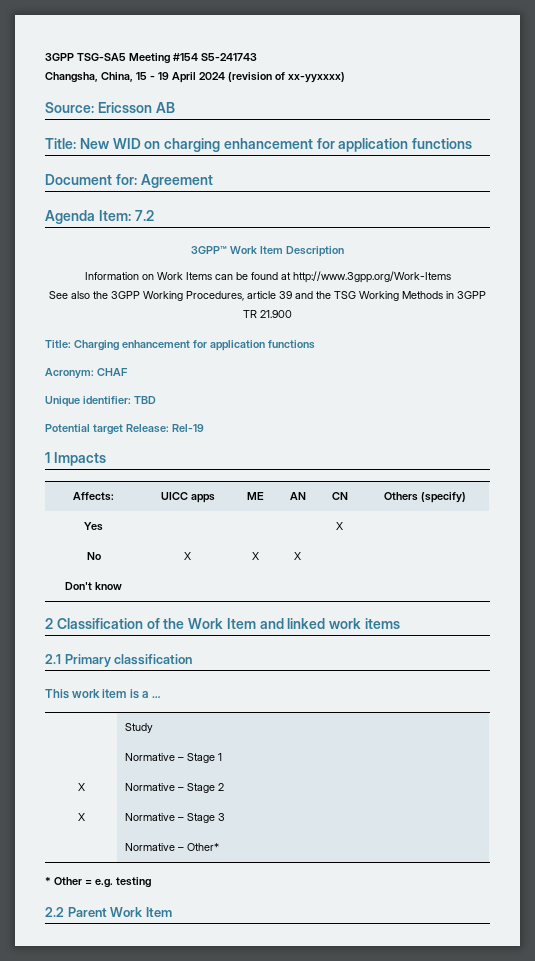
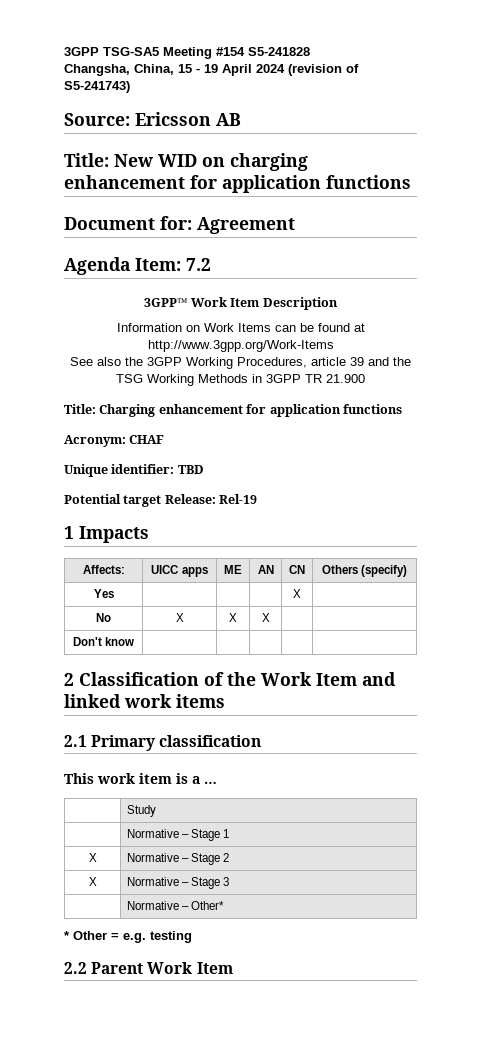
[201,53,257,61] S5-241743 -> [248,47,310,56] S5-241828
[288,72,345,83] xx-yyxxxx) -> [64,81,130,93] S5-241743)

